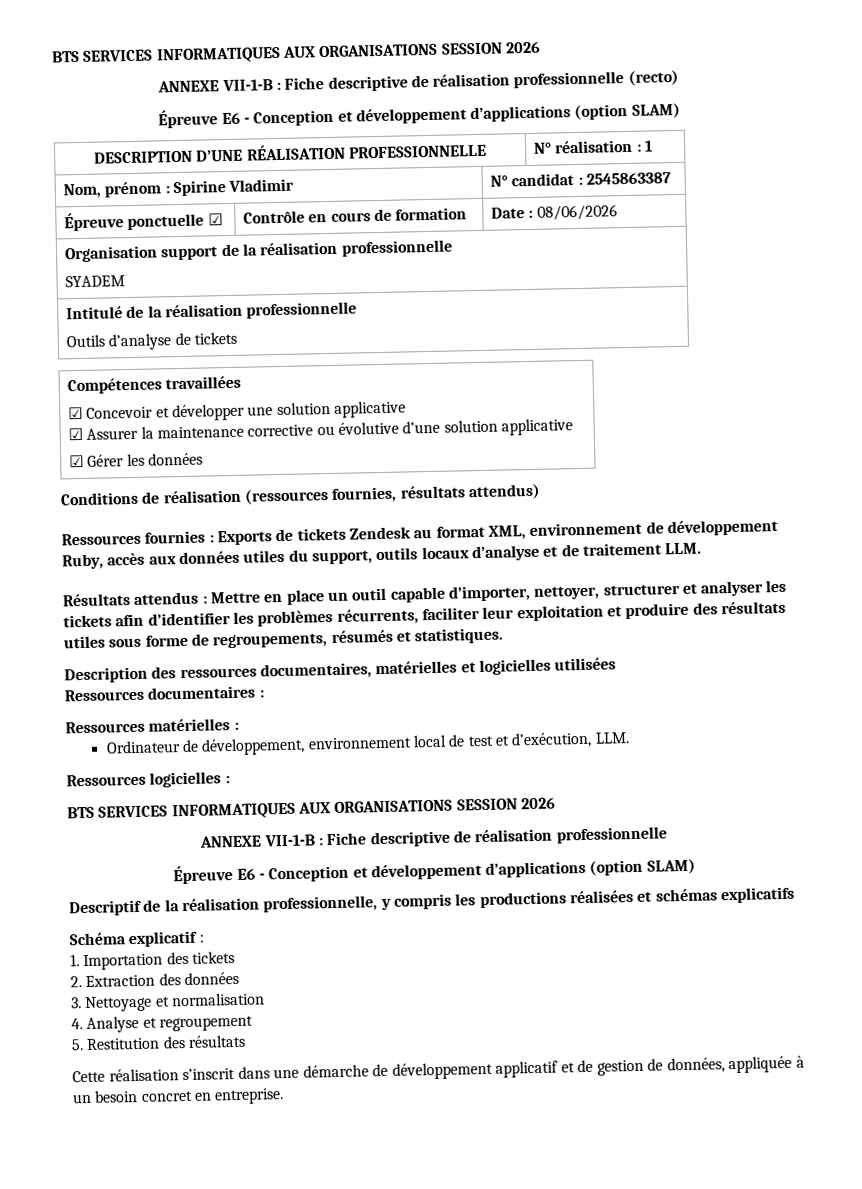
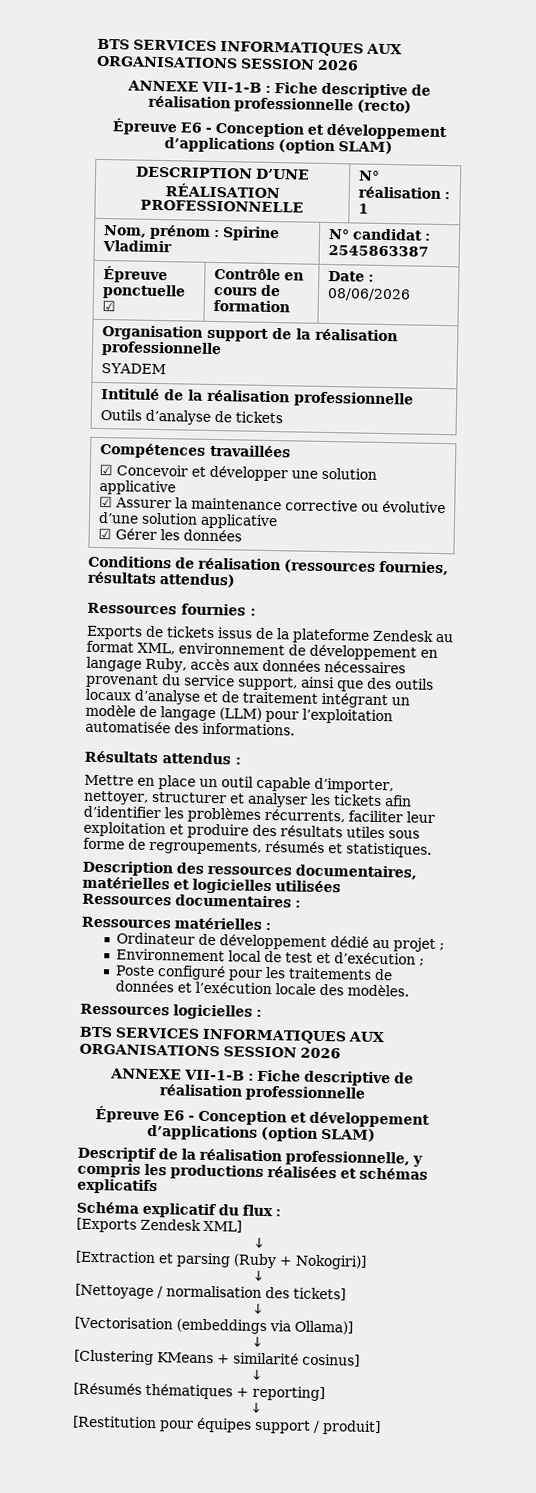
(214, 538) none -> (256, 612) //
(346, 534) none -> [217,627,370,644] issus de la plateforme
(778, 528) none -> [420,649,438,658] [86,656,142,672] en langage
[243,549,373,565] utiles du support, -> [323,660,406,674] [86,673,392,692] nécessaires provenant du service support, ainsi que des
[665,542,703,555] LLM. -> [321,692,410,709] [85,704,393,725] [85,720,295,736] intégrant un modèle de langage (LLM) pour l’exploitation automatisée des informations.
(208, 599) none -> (241, 761) //
[201,731,630,756] développement, environnement local de test et d’exécution, LLM. -> [218,934,445,952] [115,948,425,966] [114,965,393,981] [114,980,409,997] développement dédié au projet ; // Environnement local de test et d’exécution ; // Poste configuré pour les traitements de données et l’exécution locale des modèles.
[198,934,204,943] [70,951,235,971] [70,971,239,988] [71,992,265,1013] [71,1015,253,1033] [71,1034,246,1051] [72,1055,805,1083] [72,1088,285,1105] : // 1. Importation des tickets // 2. Extraction des données // 3. Nettoyage et normalisation // 4. Analyse et regroupement // 5. Restitution des résultats // Cette réalisation s’inscrit dans une démarche de développement applicatif et de gestion de données, appliquée à un besoin concret en entreprise. -> [218,1204,281,1217] [76,1217,242,1233] [253,1237,266,1249] [75,1250,367,1270] [252,1270,265,1282] [75,1283,346,1301] [251,1303,265,1315] [74,1316,353,1335] [251,1336,264,1348] [74,1349,360,1367] [250,1369,264,1381] [73,1382,325,1402] [250,1402,263,1414] [72,1415,381,1436] du flux : // [Exports Zendesk XML] // ↓ // [Extraction et parsing (Ruby + Nokogiri)] // ↓ // [Nettoyage / normalisation des tickets] // ↓ // [Vectorisation (embeddings via Ollama)] // ↓ // [Clustering KMeans + similarité cosinus] // ↓ // [Résumés thématiques + reporting] // ↓ // [Restitution pour équipes support / produit]

